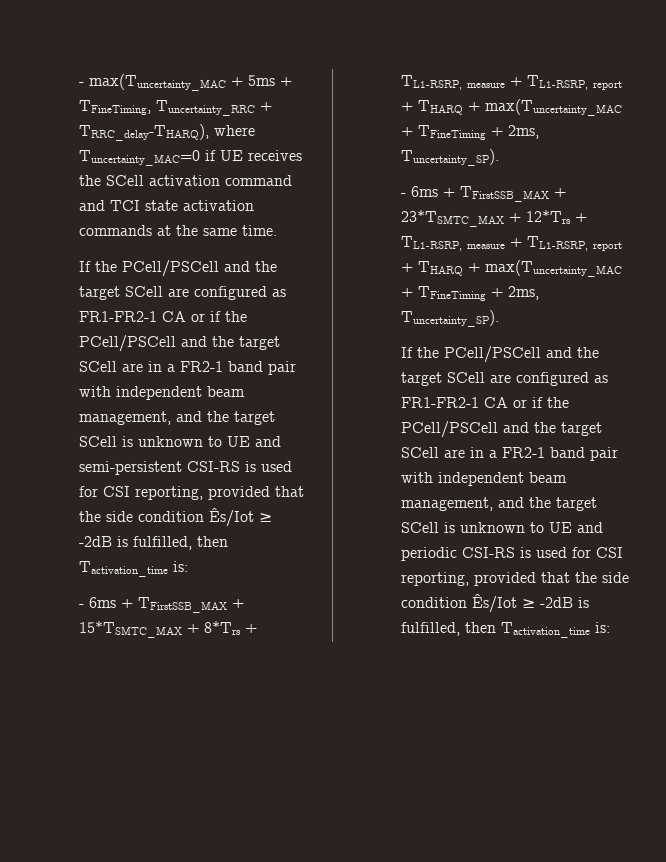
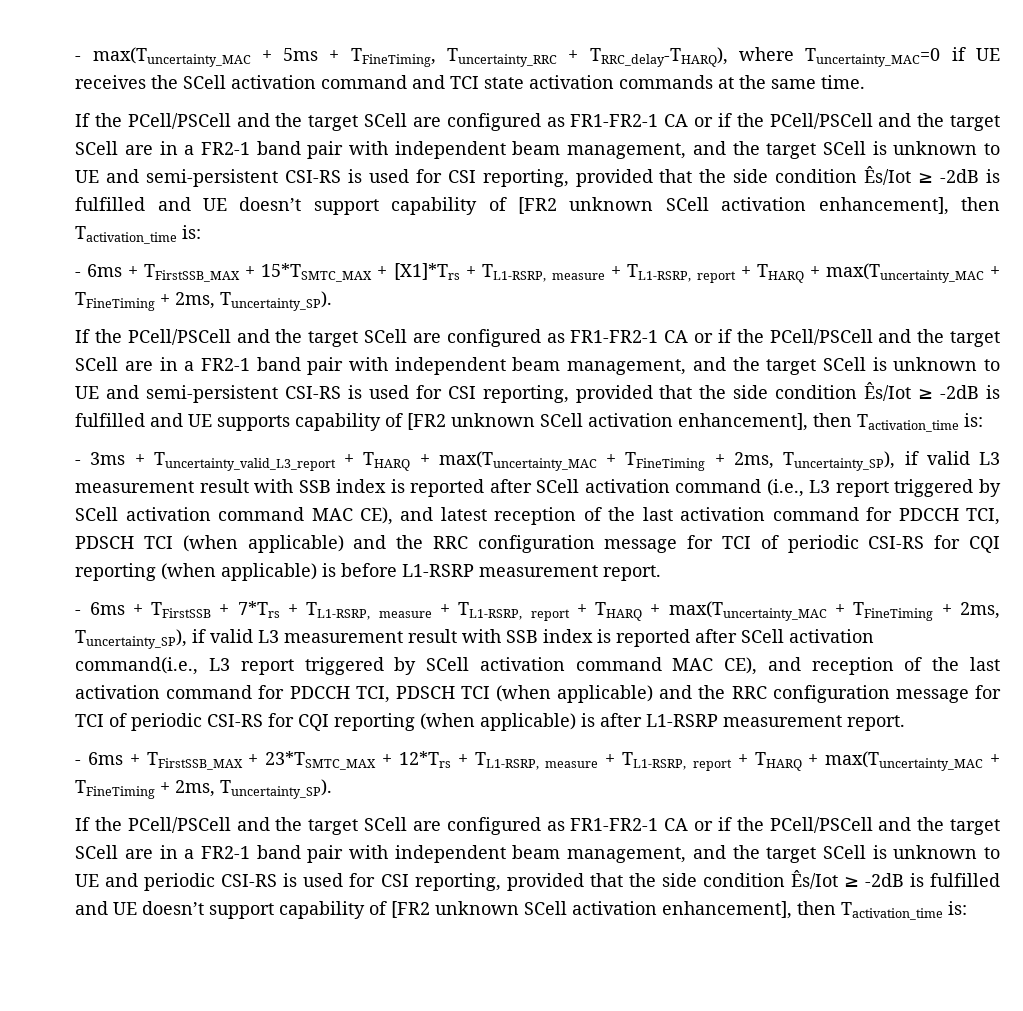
[132,536,192,550] fulfilled, -> [75,197,949,215] fulfilled and UE doesn’t support capability of [FR2 unknown SCell activation enhancement],
[203,621,240,635] 8*Trs -> [393,263,460,280] [X1]*Trs
(499, 157) none -> [75,329,1000,347] [75,357,1001,375] [75,382,1001,403] [75,413,984,432] [75,451,1001,471] [75,479,1002,497] [75,507,1000,525] [75,535,1001,553] [75,563,662,581] [75,601,1001,621] [75,629,875,649] [75,657,1000,675] [75,685,1001,703] [75,713,906,731] // If the PCell/PSCell and the target SCell are configured as FR1-FR2-1 CA or if the PCell/PSCell and the target SCell are in a FR2-1 band pair with independent beam management, and the target SCell is unknown to UE and semi-persistent CSI-RS is used for CSI reporting, provided that the side condition Ês/Iot ≥ -2dB is fulfilled and UE supports capability of [FR2 unknown SCell activation enhancement], then Tactivation_time is: // - 3ms + Tuncertainty_valid_L3_report + THARQ + max(Tuncertainty_MAC + TFineTiming + 2ms, Tuncertainty_SP), if valid L3 measurement result with SSB index is reported after SCell activation command (i.e., L3 report triggered by SCell activation command MAC CE), and latest reception of the last activation command for PDCCH TCI, PDSCH TCI (when applicable) and the RRC configuration message for TCI of periodic CSI-RS for CQI reporting (when applicable) is before L1-RSRP measurement report. // - 6ms + TFirstSSB + 7*Trs + TL1-RSRP, measure + TL1-RSRP, report + THARQ + max(Tuncertainty_MAC + TFineTiming + 2ms, Tuncertainty_SP), if valid L3 measurement result with SSB index is reported after SCell activation command(i.e., L3 report triggered by SCell activation command MAC CE), and reception of the last activation command for PDCCH TCI, PDSCH TCI (when applicable) and the RRC configuration message for TCI of periodic CSI-RS for CQI reporting (when applicable) is after L1-RSRP measurement report.
[400,622,460,636] fulfilled, -> [930,873,1001,887] [75,901,793,919] fulfilled and UE doesn’t support capability of [FR2 unknown SCell activation enhancement],

